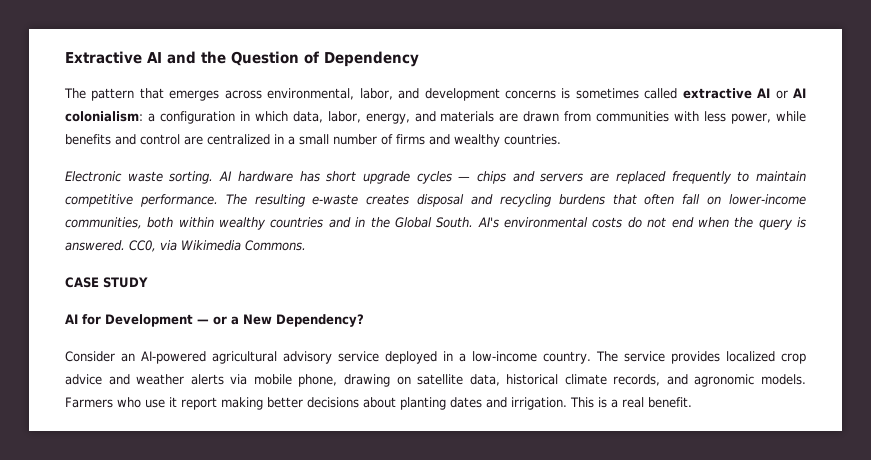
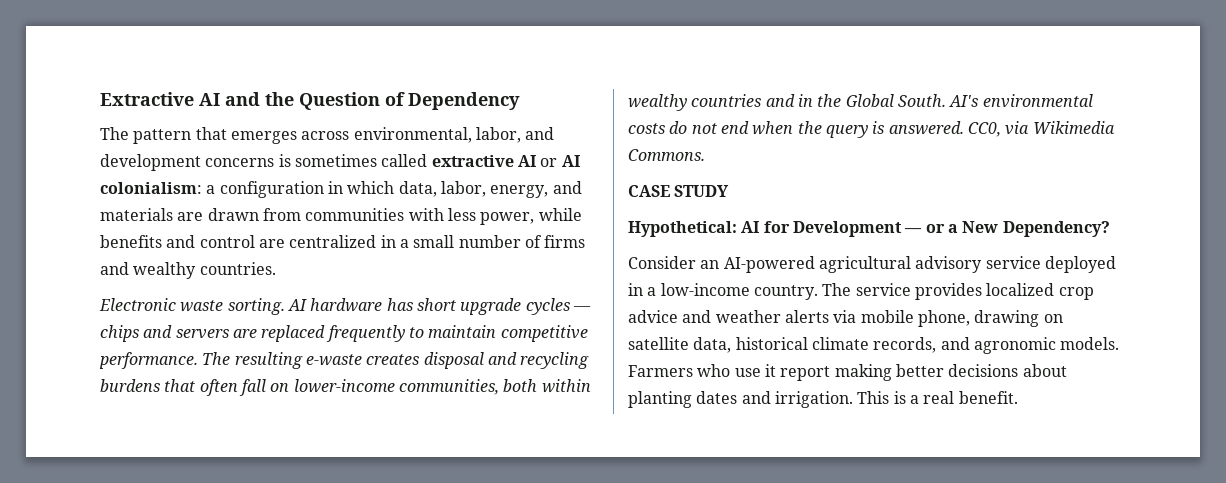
(148, 282) none -> [628,221,737,237] Hypothetical:

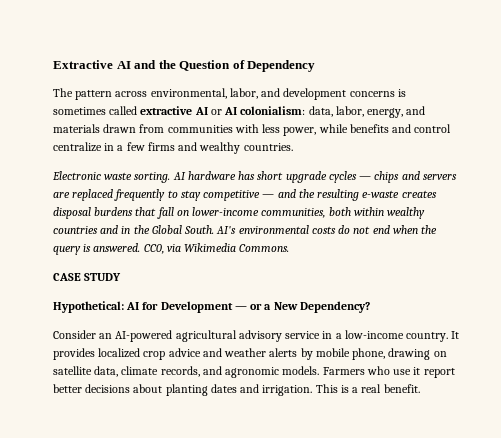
[195,127,297,144] that emerges -> (113, 95) none
[206,181,395,198] a configuration in which -> (306, 110) none
[177,212,204,221] are -> (100, 128) none
[258,235,542,248] are centralized in a small number of -> [53,142,145,152] centralize in a few
[428,325,588,342] [99,352,231,369] maintain competitive performance. The -> [180,189,315,201] stay competitive — and the
[487,352,590,369] and recycling -> (91, 213) none
[199,379,238,396] often -> (157, 211) none
[1044,256,1116,273] deployed -> (321, 335) none
[822,283,911,296] The service -> [451,331,460,339] It
[833,310,857,323] via -> [300,348,313,360] by
[735,337,808,350] historical -> (119, 371) none
[834,364,892,381] making -> (455, 373) none

